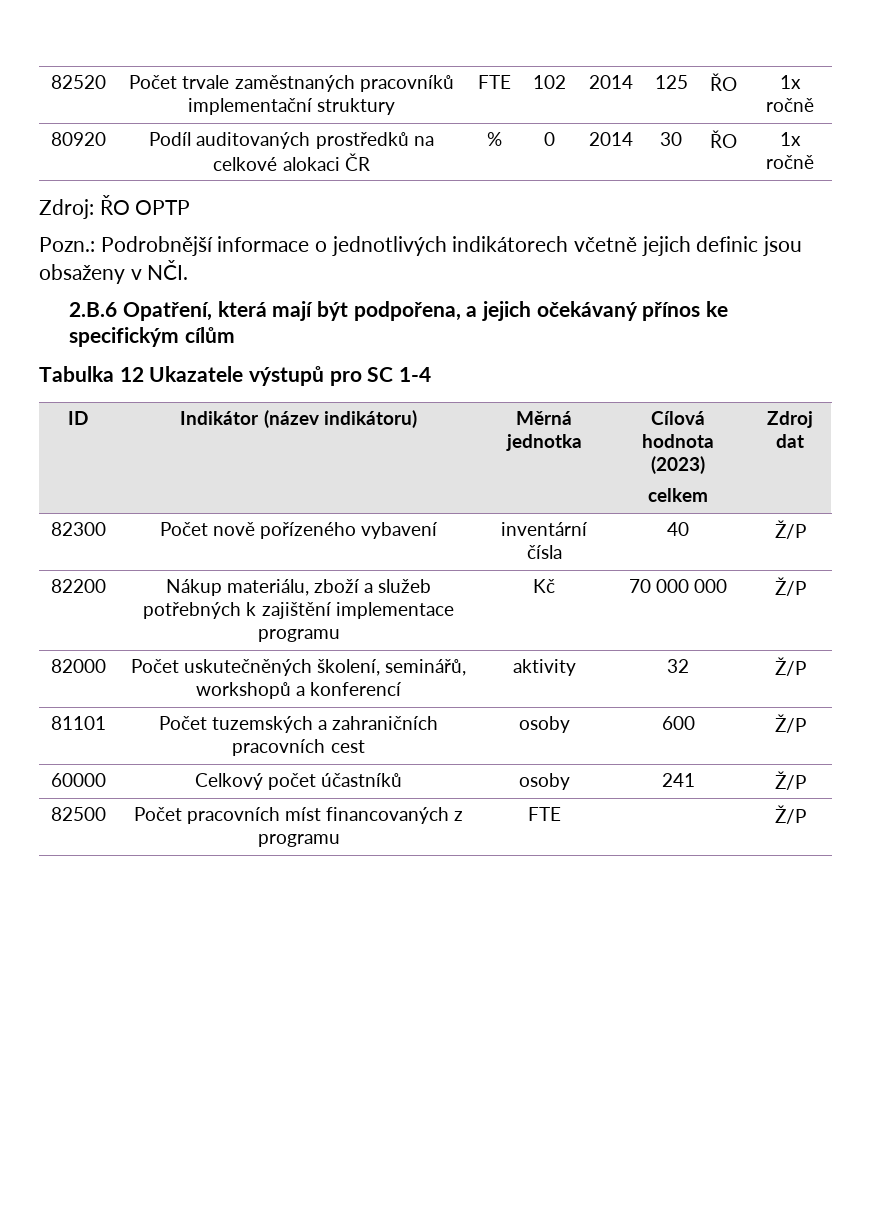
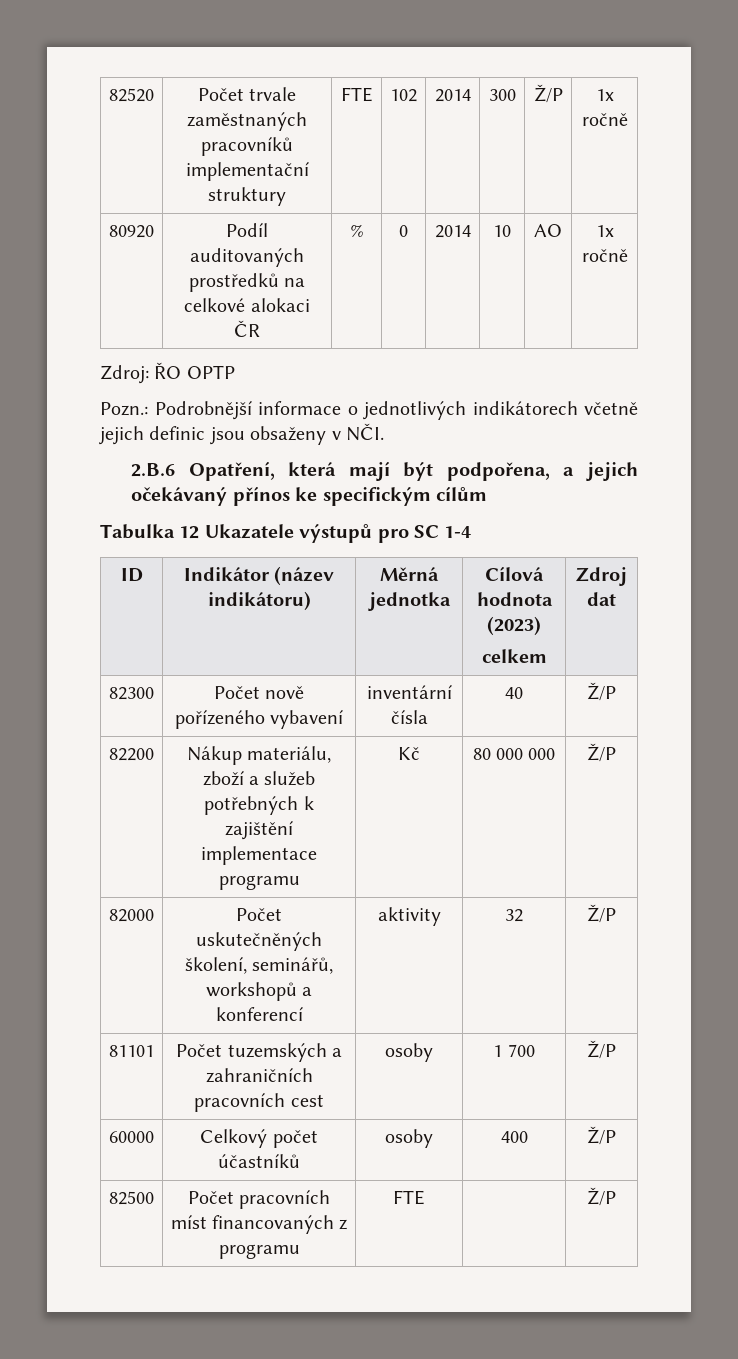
[654,75,688,89] [709,73,737,91] 125 | ŘO -> [488,89,516,101] [533,84,563,103] 300 | Ž/P
[660,132,682,146] [709,130,737,148] 30 | ŘO -> [493,225,511,237] [534,224,562,237] 10 | AO
[628,579,651,593] 70 -> [472,748,491,760] 80
[661,716,695,730] 600 -> [493,1044,535,1057] 1 700
[661,773,695,787] 241 -> [500,1131,528,1143] 400

